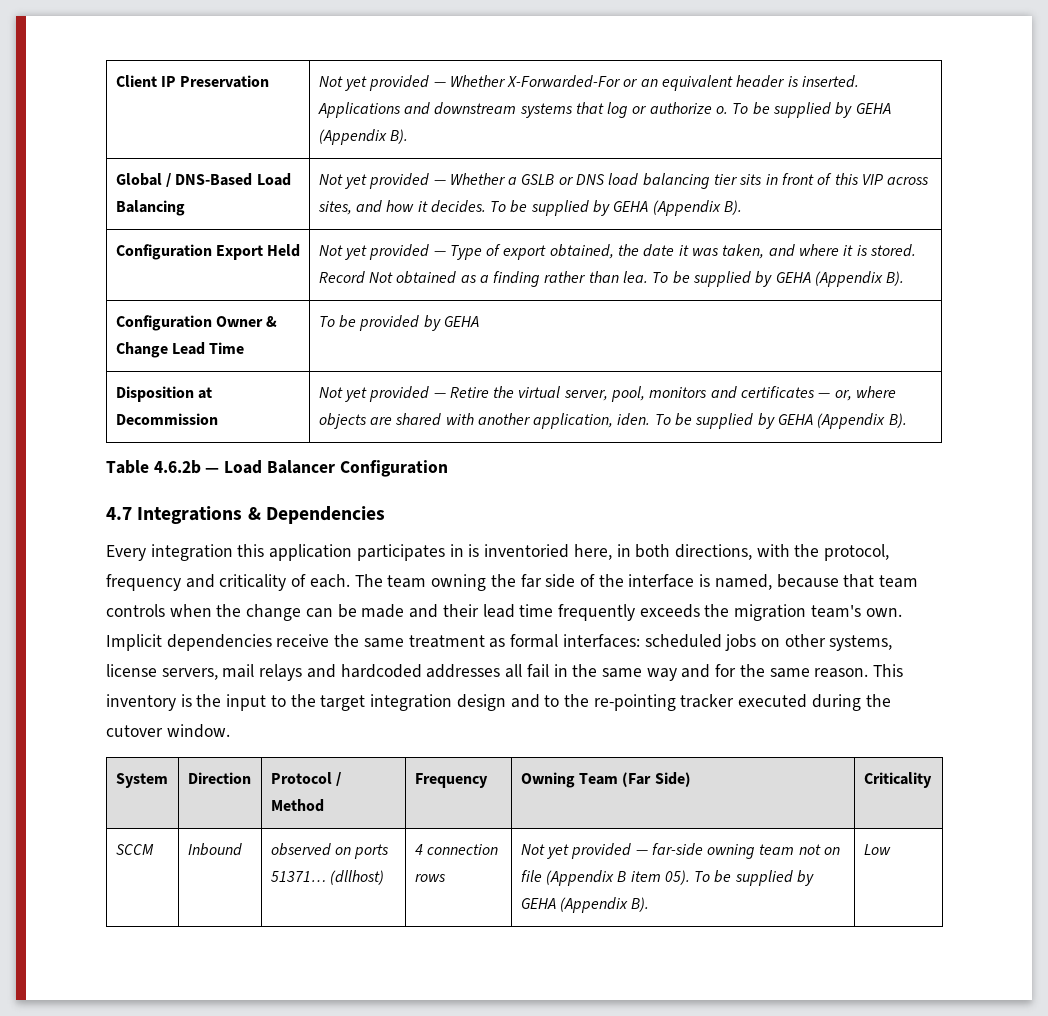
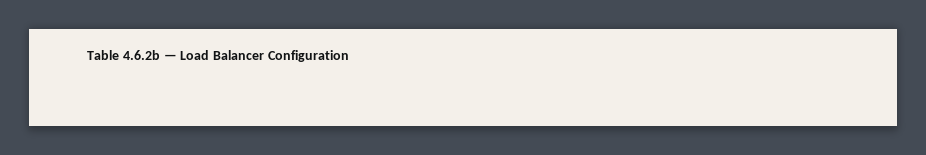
[115,75,270,88] [318,75,860,91] [317,102,891,118] [318,129,408,145] [115,173,291,187] [115,200,185,216] [318,173,930,189] [317,200,743,216] [115,244,301,260] [318,244,916,260] [318,271,905,287] [115,315,278,331] [115,342,245,358] [318,315,479,331] [115,386,212,402] [115,413,218,425] [318,386,897,402] [318,413,907,429] Client IP Preservation | Not yet provided — Whether X-Forwarded-For or an equivalent header is inserted. Applications and downstream systems that log or authorize o. To be supplied by GEHA (Appendix B). // Global / DNS-Based Load Balancing | Not yet provided — Whether a GSLB or DNS load balancing tier sits in front of this VIP across sites, and how it decides. To be supplied by GEHA (Appendix B). // Configuration Export Held | Not yet provided — Type of export obtained, the date it was taken, and where it is stored. Record Not obtained as a finding rather than lea. To be supplied by GEHA (Appendix B). // Configuration Owner & Change Lead Time | To be provided by GEHA // Disposition at Decommission | Not yet provided — Retire the virtual server, pool, monitors and certificates — or, where objects are shared with another application, iden. To be supplied by GEHA (Appendix B). // -> (87, 55) none
[106,506,385,524] [106,544,890,561] [106,574,919,591] [106,604,902,621] [106,634,893,651] [106,664,904,681] [106,694,891,711] [106,724,230,738] [115,773,168,788] [187,772,251,784] [270,772,341,786] [270,799,324,812] [414,773,488,788] [520,772,691,788] [863,772,932,788] [115,844,154,855] [187,843,242,856] [270,843,390,859] [270,870,384,885] [414,844,498,855] [414,874,446,882] [520,843,841,859] [520,870,815,886] [520,897,650,913] [863,844,891,855] // 4.7 Integrations & Dependencies // Every integration this application participates in is inventoried here, in both directions, with the protocol, frequency and criticality of each. The team owning the far side of the interface is named, because that team controls when the change can be made and their lead time frequently exceeds the migration team's own. Implicit dependencies receive the same treatment as formal interfaces: scheduled jobs on other systems, license servers, mail relays and hardcoded addresses all fail in the same way and for the same reason. This inventory is the input to the target integration design and to the re-pointing tracker executed during the cutover window. // System | Direction | Protocol / Method | Frequency | Owning Team (Far Side) | Criticality // SCCM | Inbound | observed on ports 51371… (dllhost) | 4 connection rows | Not yet provided — far-side owning team not on file (Appendix B item 05). To be supplied by GEHA (Appendix B). | Low -> (349, 56) none

